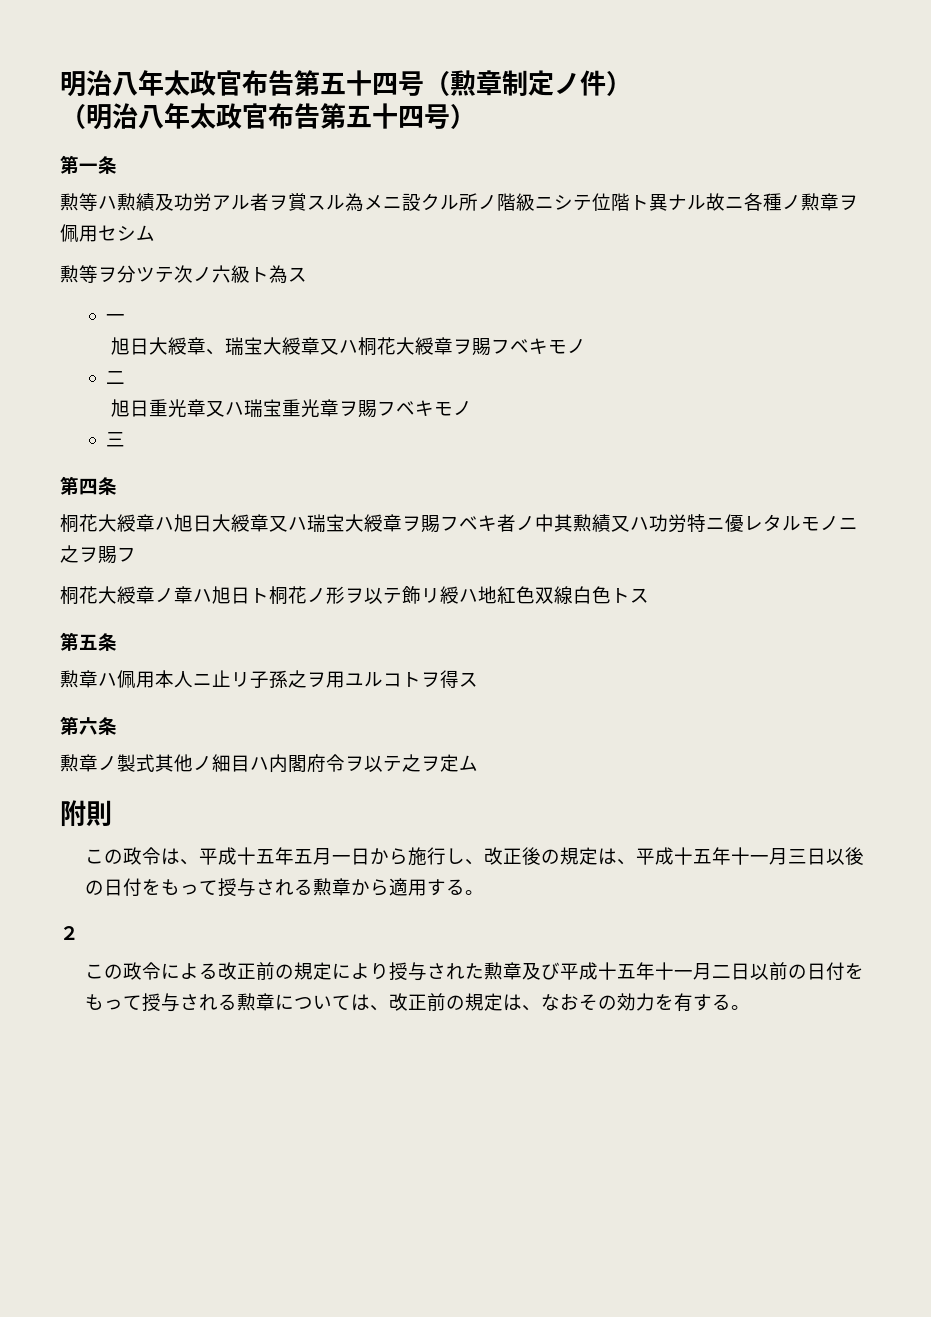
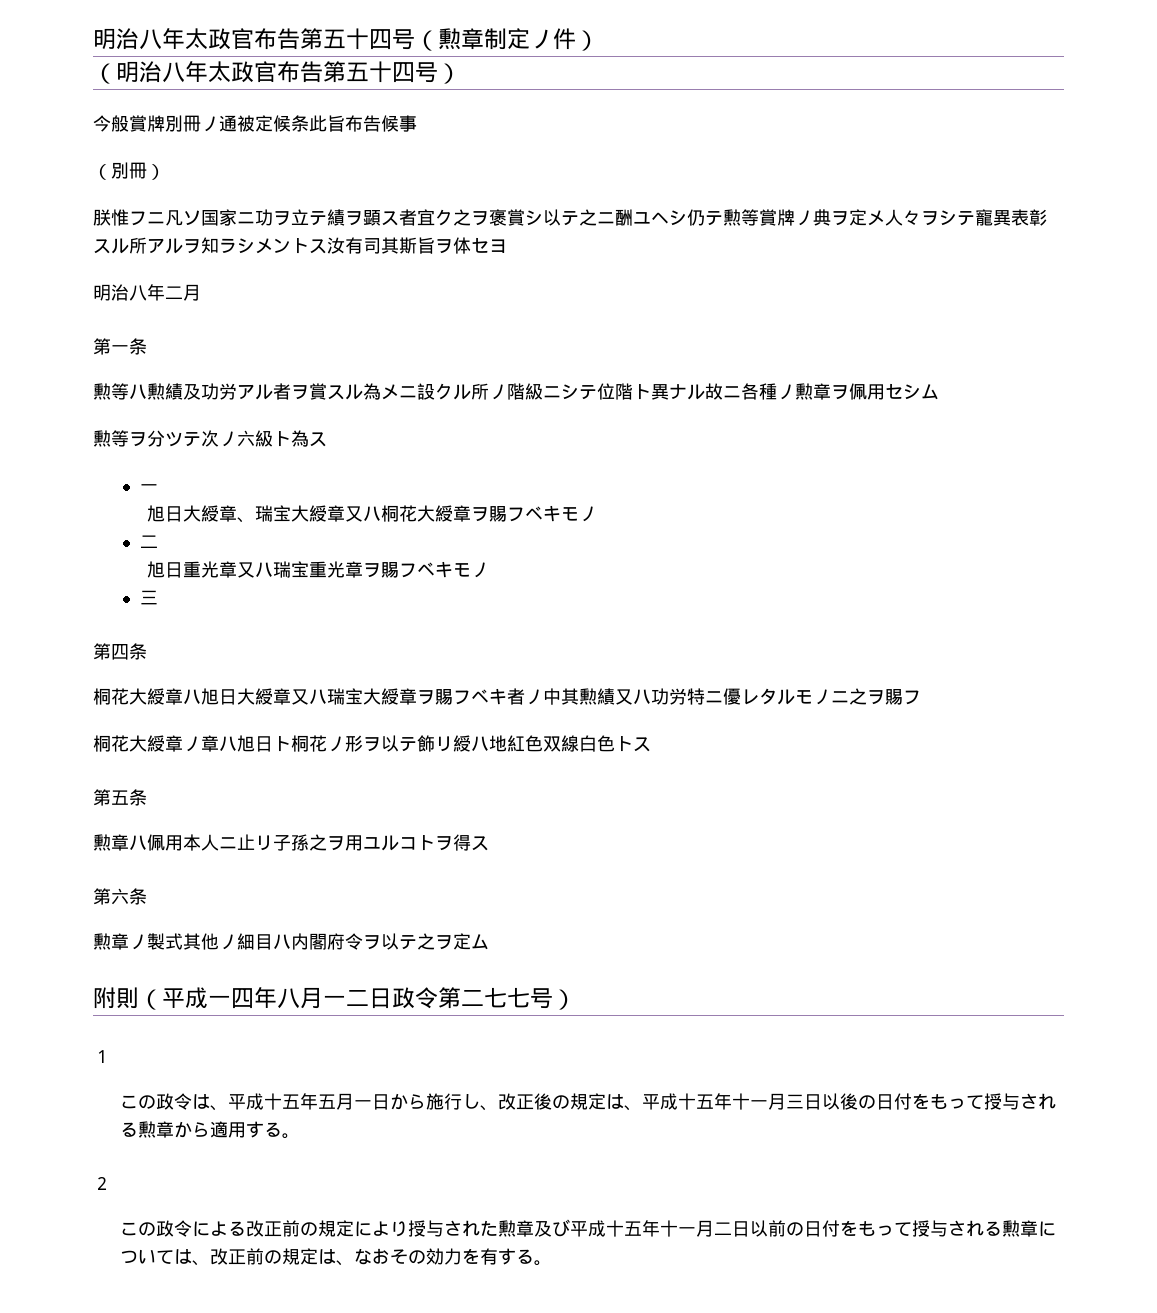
(476, 116) none -> [93,115,417,132] [93,162,165,180] [93,209,1047,226] [93,237,507,254] [93,284,201,301] // 今般賞牌別冊ノ通被定候条此旨布告候事 // （別冊） // 朕惟フニ凡ソ国家ニ功ヲ立テ績ヲ顕ス者宜ク之ヲ褒賞シ以テ之ニ酬ユヘシ仍テ勲等賞牌ノ典ヲ定メ人々ヲシテ寵異表彰スル所アルヲ知ラシメントス汝有司其斯旨ヲ体セヨ // 明治八年二月
(112, 813) none -> [139,987,576,1010] [93,1050,111,1063] （平成一四年八月一二日政令第二七七号） // １

